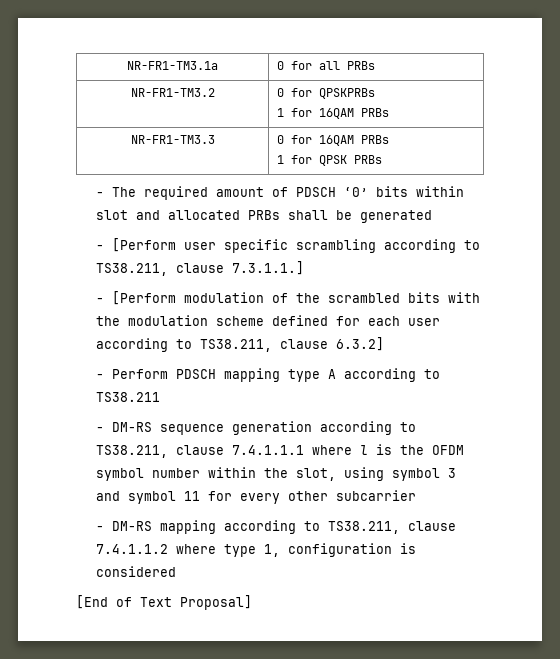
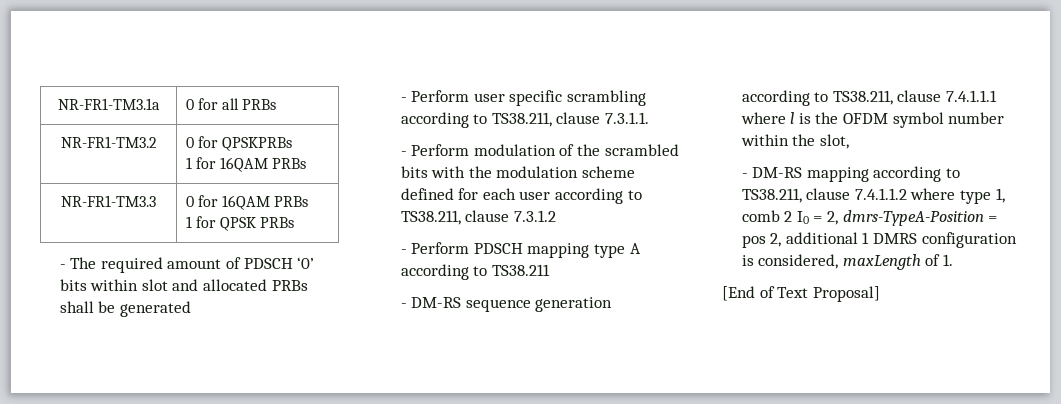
[111,238,176,252] [Perform -> [411,90,470,102] Perform
[231,261,304,275] [95,291,176,305] 7.3.1.1.] // - [Perform -> [604,112,649,124] [400,144,470,156] 7.3.1.1. // - Perform
[335,337,384,351] 6.3.2] -> [513,210,556,222] 7.3.1.2
[343,467,456,481] [95,490,416,504] using symbol 3 and symbol 11 for every other subcarrier -> (849, 141) none
[287,543,416,557] [95,566,176,577] configuration is considered -> [741,210,998,226] [741,232,1017,248] [741,254,953,270] comb 2 I0 = 2, dmrs-TypeA-Position = pos 2, additional 1 DMRS configuration is considered, maxLength of 1.

